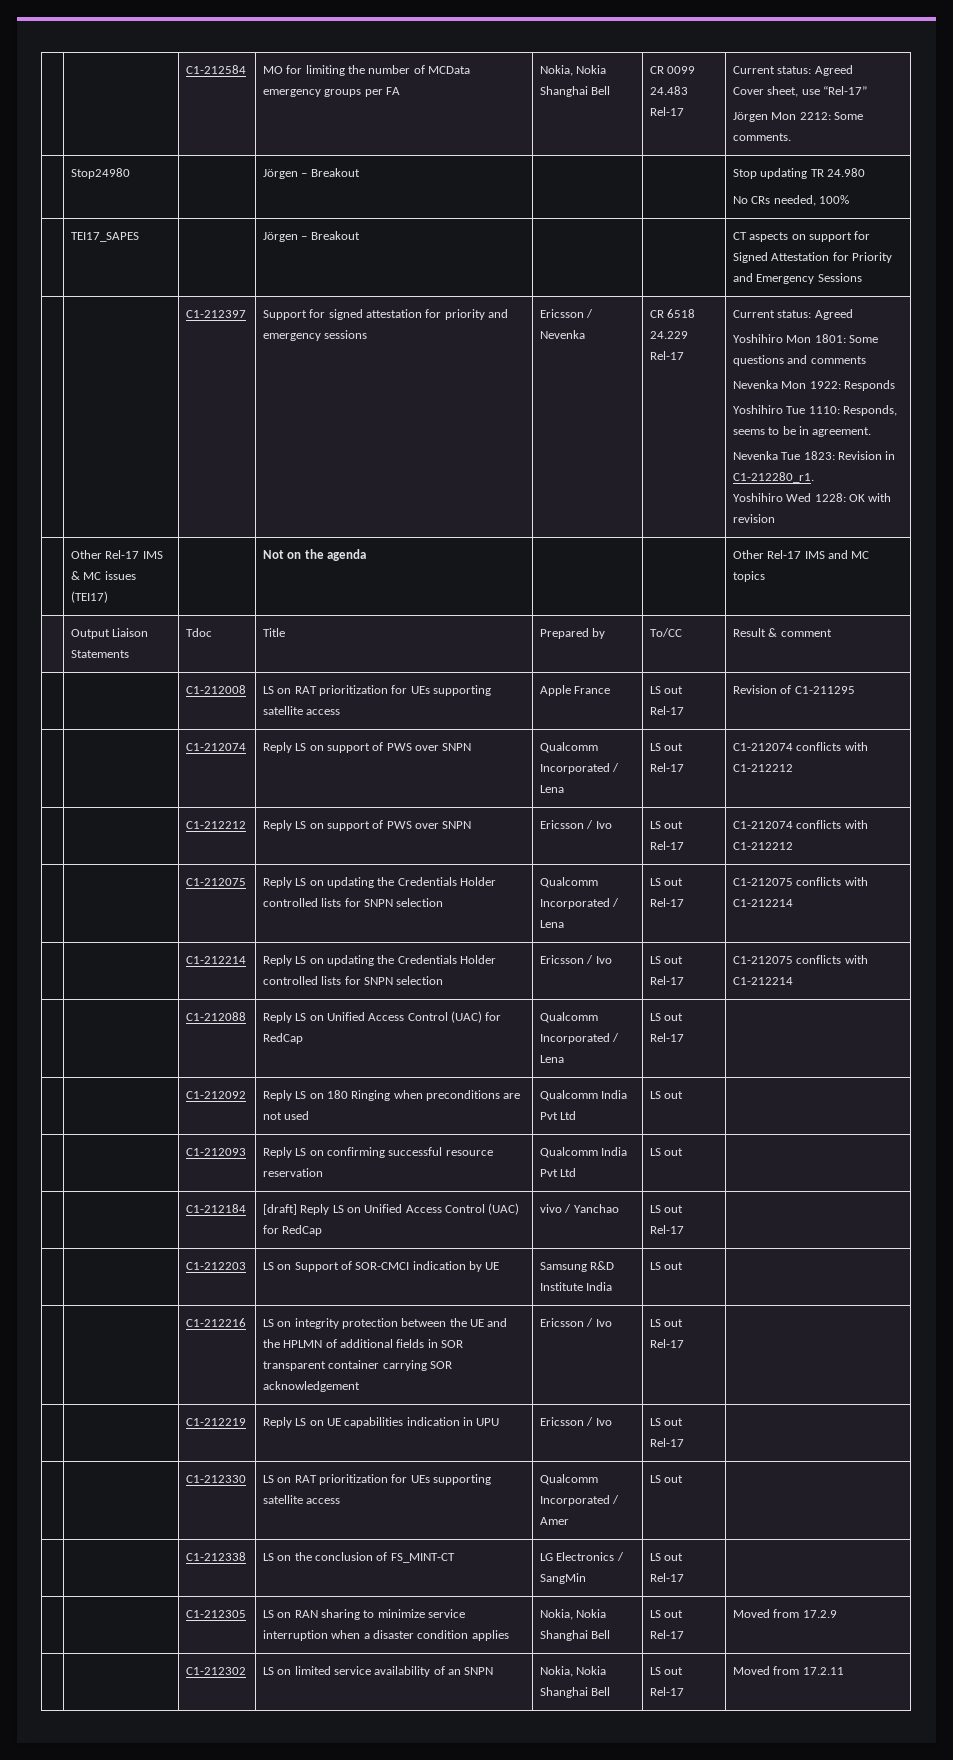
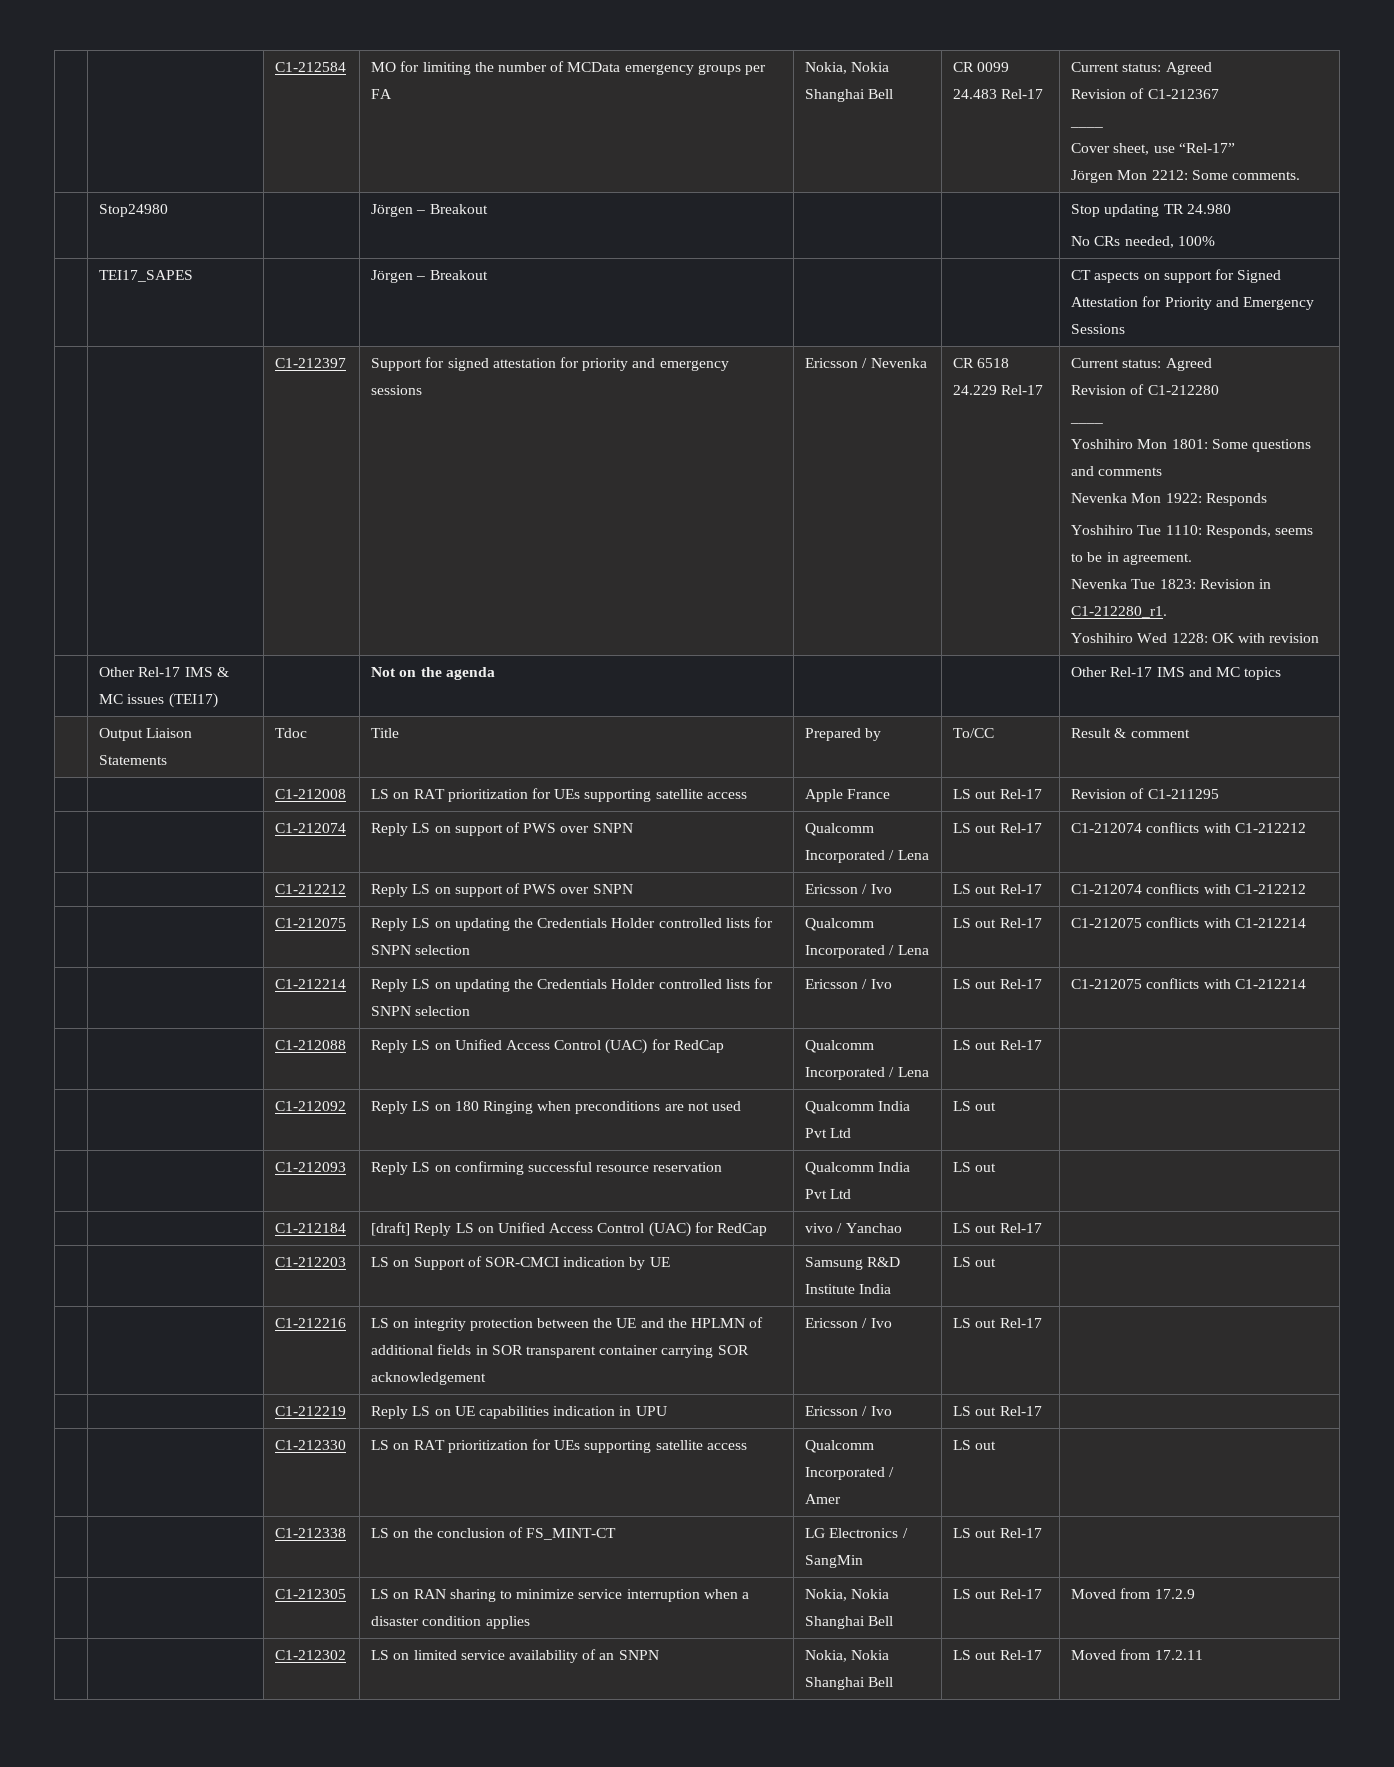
(853, 70) none -> [1071,88,1219,99] [1070,126,1104,128] // Revision of C1-212367 // ____
(853, 314) none -> [1071,384,1219,395] [1070,422,1104,424] // Revision of C1-212280 // ____

